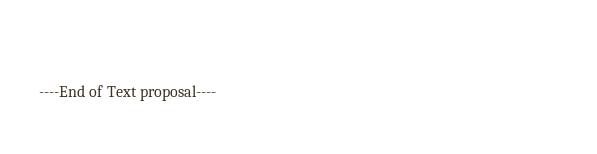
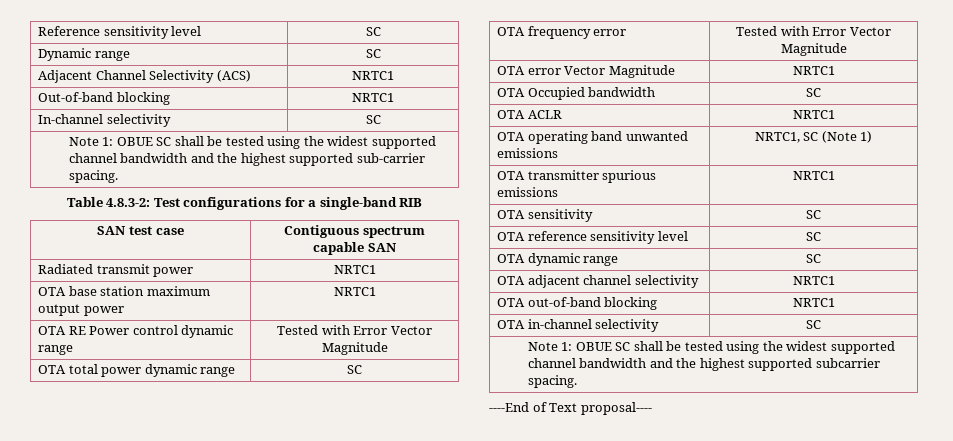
(39, 91) none -> [38,26,202,39] [365,27,381,36] [38,48,130,61] [365,49,381,58] [38,70,251,83] [352,71,394,80] [38,92,170,105] [352,93,394,102] [38,114,171,127] [365,115,381,124] [68,136,436,149] [68,153,425,166] [68,170,118,183] [66,197,423,210] [97,226,184,235] [284,225,425,238] [313,242,397,255] [38,264,194,277] [333,265,376,274] [38,286,210,296] [38,304,124,316] [333,287,376,296] [38,325,234,338] [38,345,74,355] [277,325,432,335] [321,342,388,355] [38,364,236,377] [347,365,362,374] [497,26,627,39] [736,26,891,36] [780,43,847,56] [497,65,675,78] [792,66,835,75] [497,87,656,100] [806,88,821,97] [497,110,562,119] [792,110,835,119] [497,131,688,144] [497,148,559,158] [754,131,873,143] [497,170,657,183] [497,187,559,197] [792,171,835,180] [497,209,593,222] [806,210,821,219] [497,231,688,244] [806,232,821,241] [497,253,619,266] [806,254,821,263] [497,275,699,288] [792,276,835,285] [497,297,658,310] [792,298,835,307] [497,319,660,332] [806,320,821,329] [527,341,895,354] [527,358,880,371] [527,375,577,388] Reference sensitivity level | SC // Dynamic range | SC // Adjacent Channel Selectivity (ACS) | NRTC1 // Out-of-band blocking | NRTC1 // In-channel selectivity | SC // Note 1: OBUE SC shall be tested using the widest supported channel bandwidth and the highest supported sub-carrier spacing. // Table 4.8.3-2: Test configurations for a single-band RIB // SAN test case | Contiguous spectrum capable SAN // Radiated transmit power | NRTC1 // OTA base station maximum output power | NRTC1 // OTA RE Power control dynamic range | Tested with Error Vector Magnitude // OTA total power dynamic range | SC // OTA frequency error | Tested with Error Vector Magnitude // OTA error Vector Magnitude | NRTC1 // OTA Occupied bandwidth | SC // OTA ACLR | NRTC1 // OTA operating band unwanted emissions | NRTC1, SC (Note 1) // OTA transmitter spurious emissions | NRTC1 // OTA sensitivity | SC // OTA reference sensitivity level | SC // OTA dynamic range | SC // OTA adjacent channel selectivity | NRTC1 // OTA out-of-band blocking | NRTC1 // OTA in-channel selectivity | SC // Note 1: OBUE SC shall be tested using the widest supported channel bandwidth and the highest supported subcarrier spacing. //

